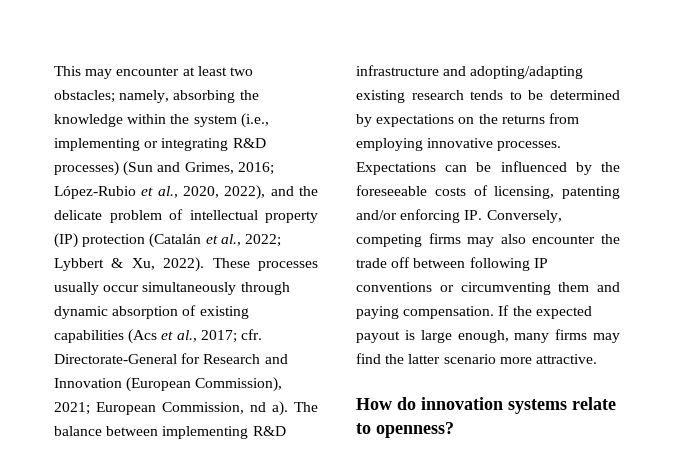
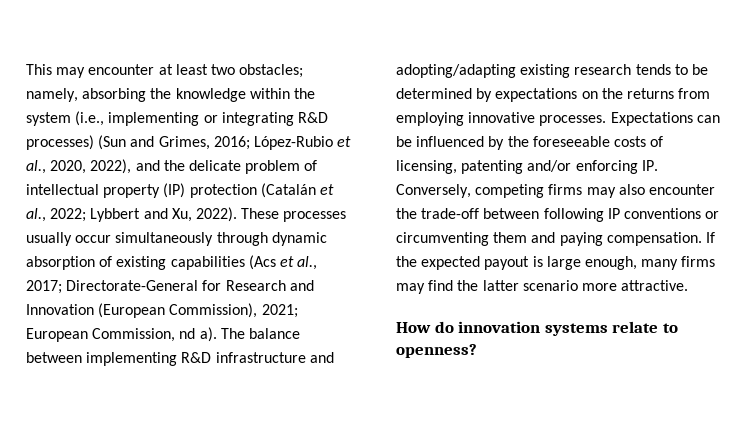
[111,258,124,268] & -> [143,208,168,219] and
[240,329,262,340] cfr. -> (62, 287) none
[356,257,411,268] trade off -> [421,208,480,219] trade-off

